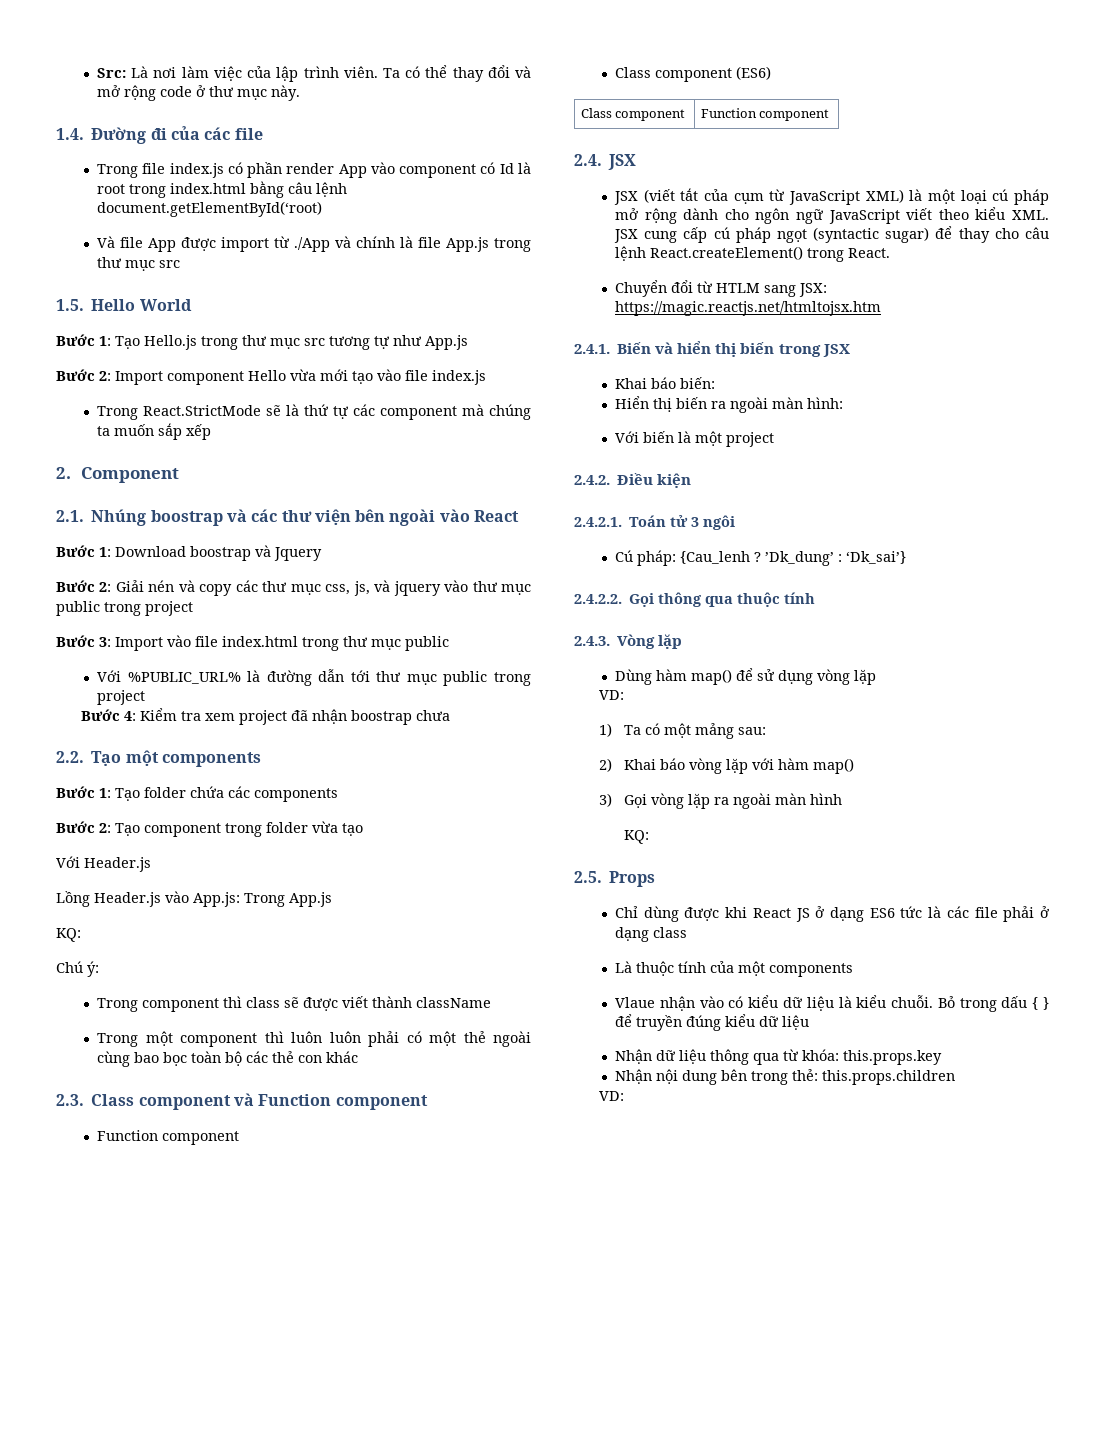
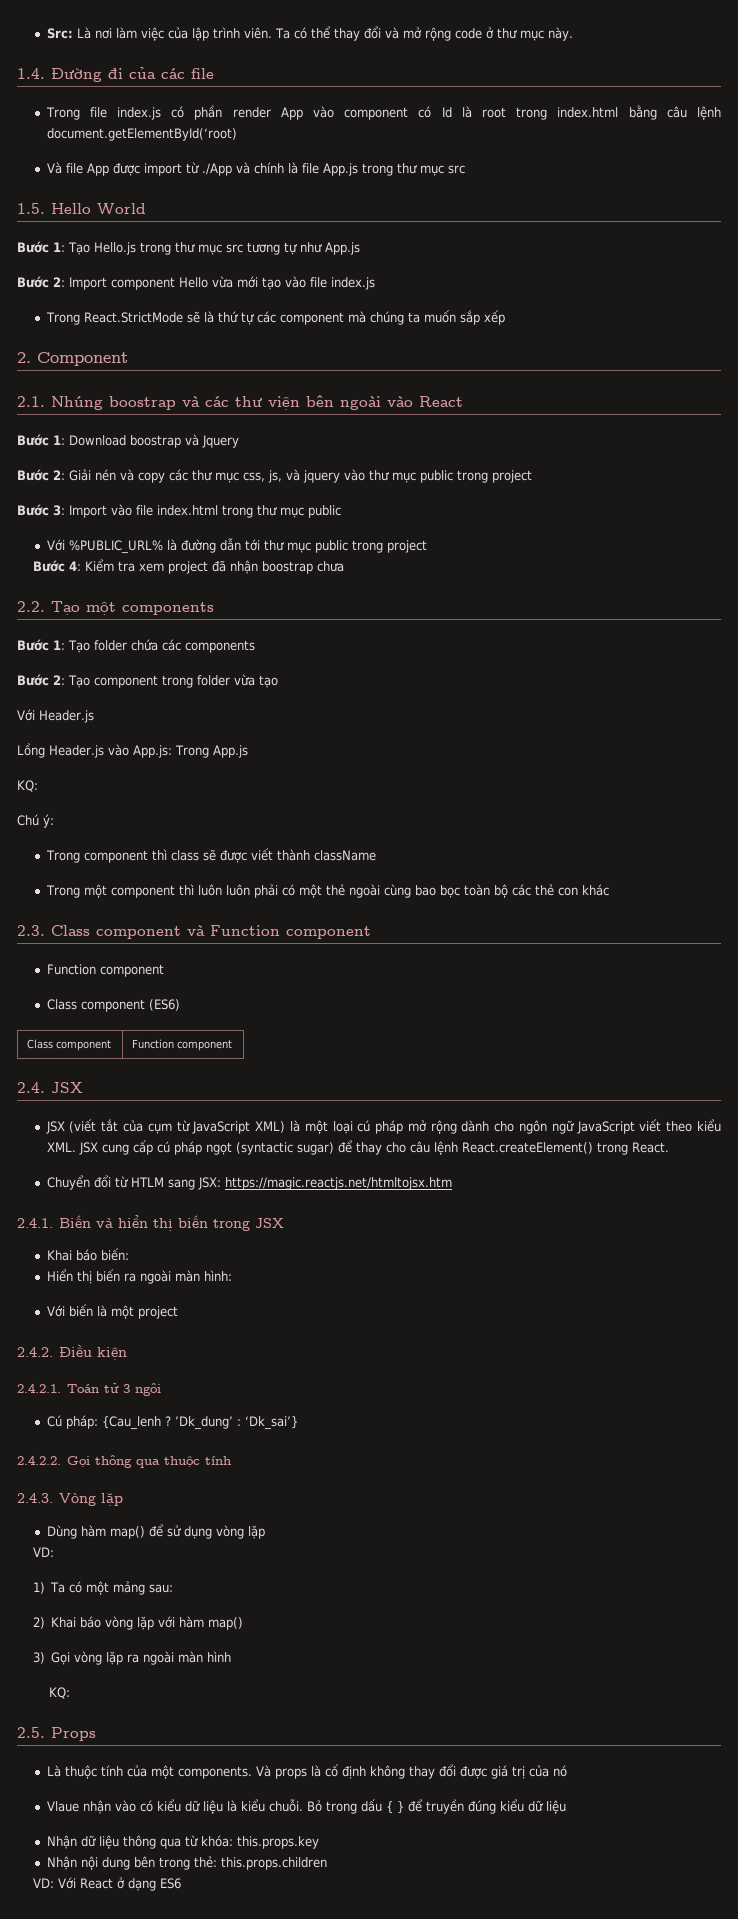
[615,906,1049,922] [615,927,688,942] // Chỉ dùng được khi React JS ở dạng ES6 tức là các file phải ở dạng class -> (97, 1734) none
[769,963,854,977] components -> [177,1764,567,1779] components. Và props là cố định không thay đổi được giá trị của nó
(625, 1096) none -> [57,1877,181,1891] Với React ở dạng ES6

